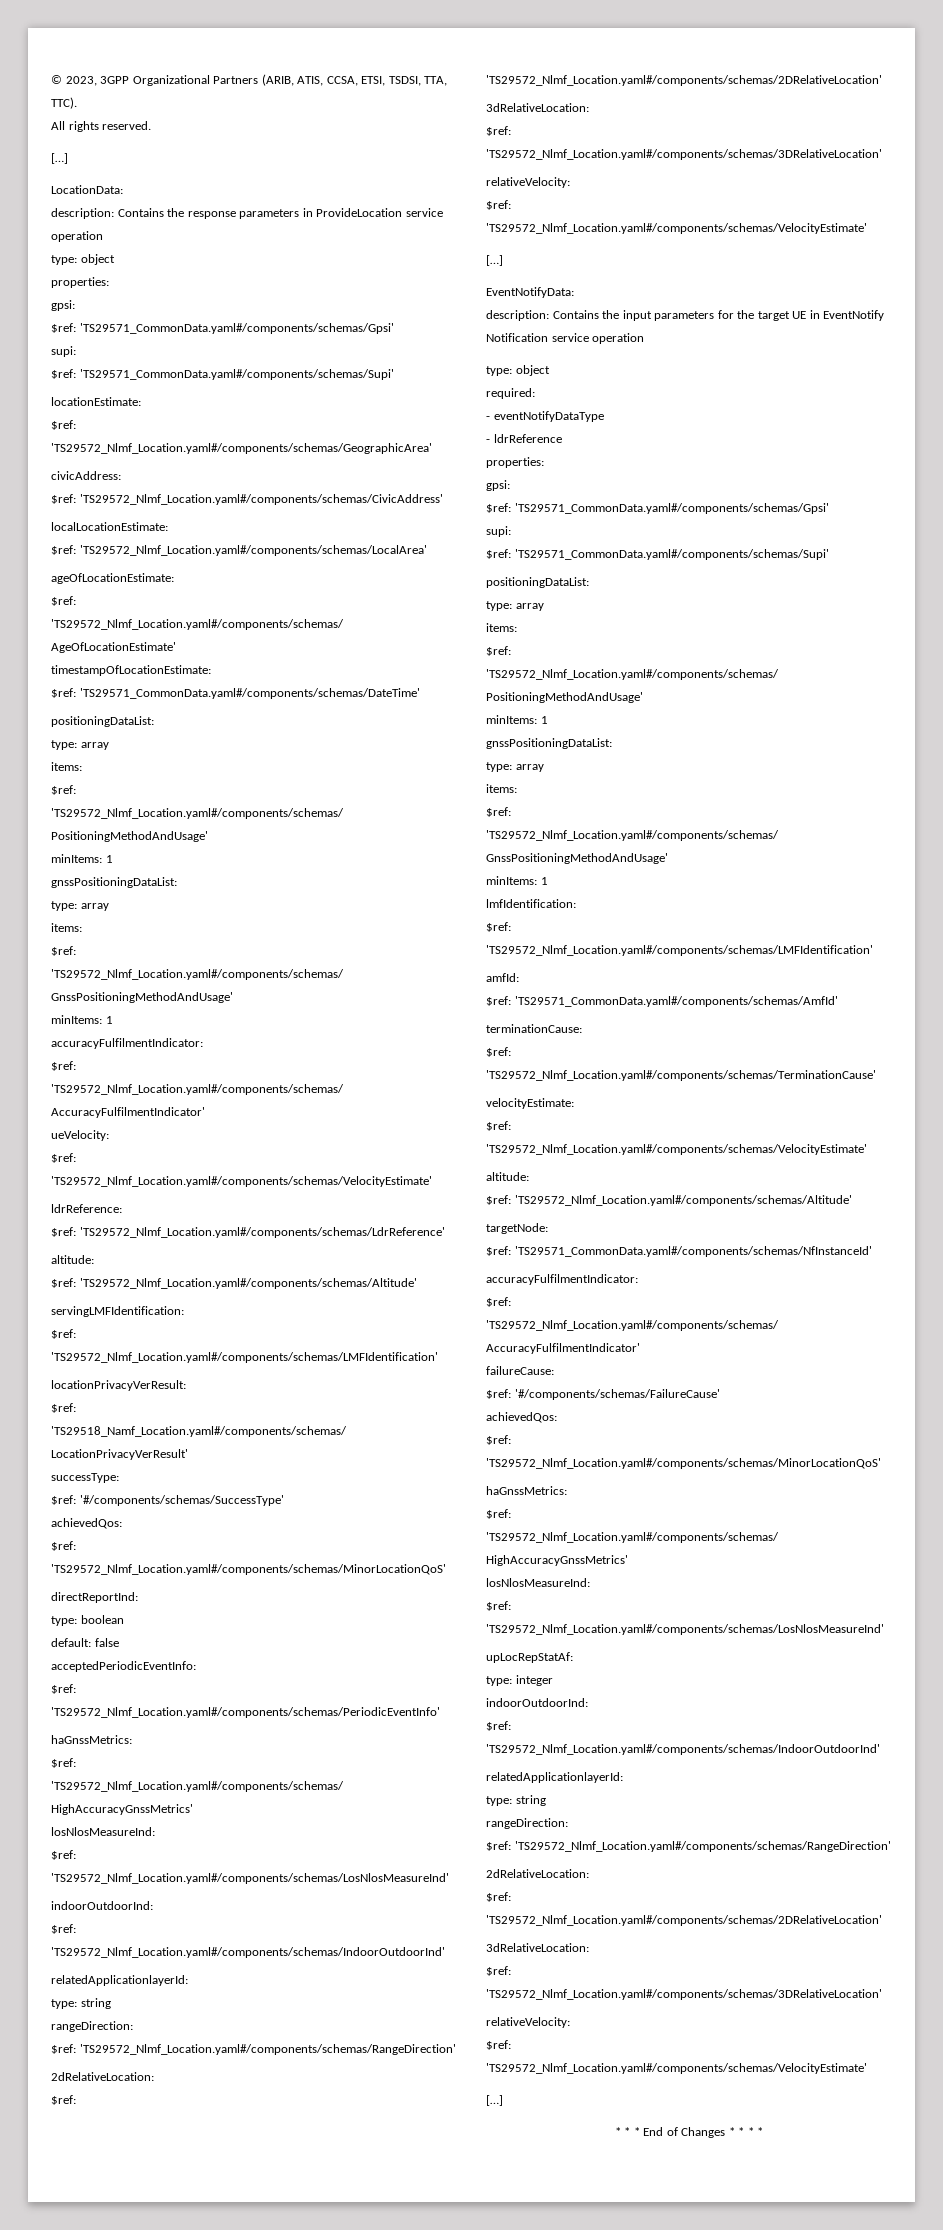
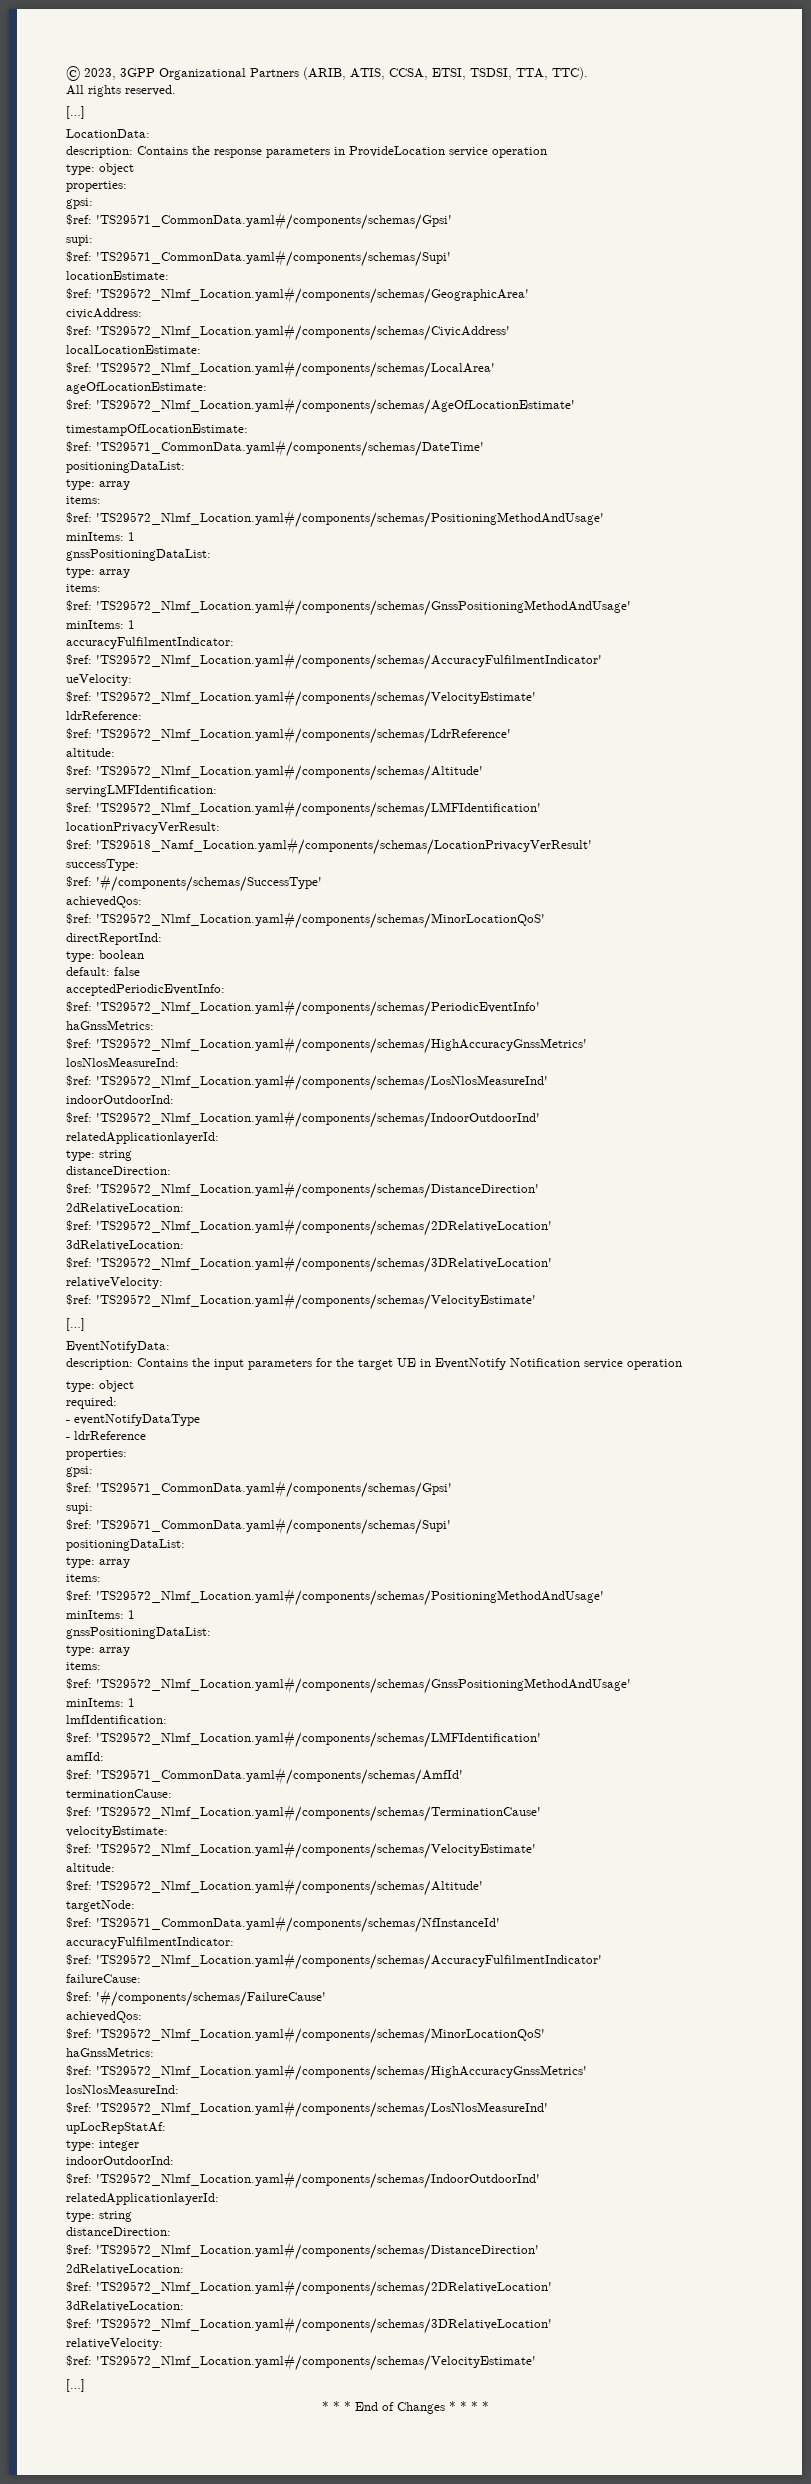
[51,2021,133,2032] [51,2044,456,2055] rangeDirection: // $ref: 'TS29572_Nlmf_Location.yaml#/components/schemas/RangeDirection' -> [66,1166,171,1175] [66,1181,539,1199] distanceDirection: // $ref: 'TS29572_Nlmf_Location.yaml#/components/schemas/DistanceDirection'
[486,1818,568,1829] [486,1841,891,1852] rangeDirection: // $ref: 'TS29572_Nlmf_Location.yaml#/components/schemas/RangeDirection' -> [66,2227,171,2236] [66,2242,539,2260] distanceDirection: // $ref: 'TS29572_Nlmf_Location.yaml#/components/schemas/DistanceDirection'

